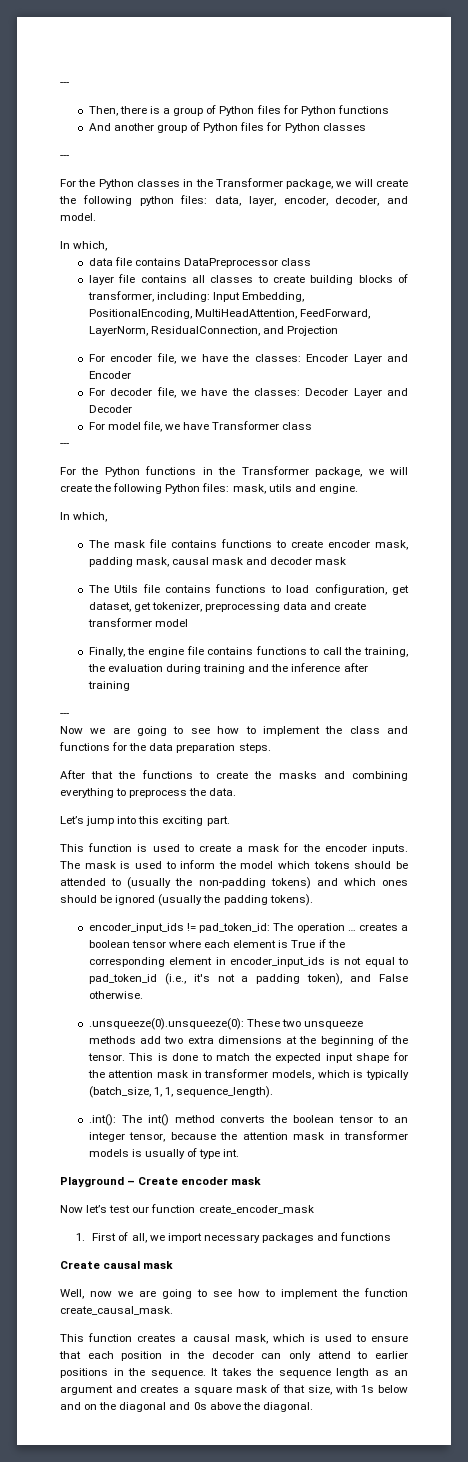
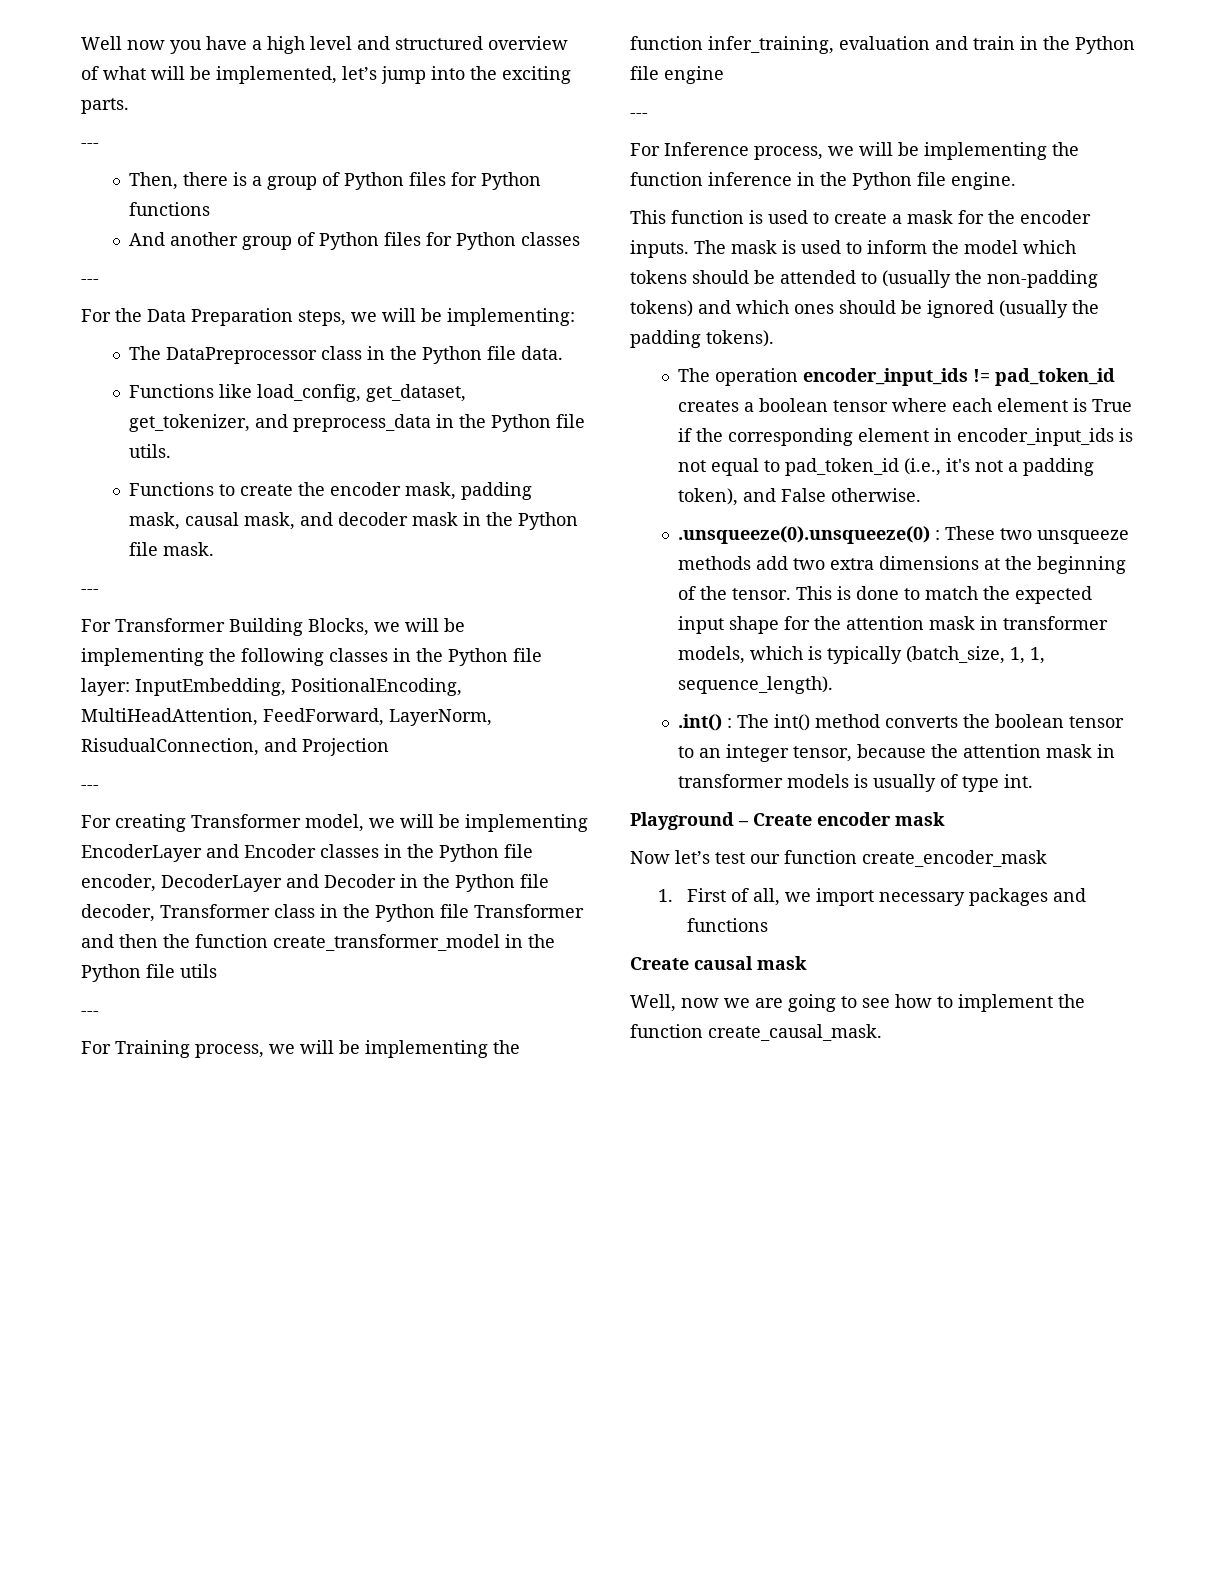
(60, 84) none -> [81,36,568,54] [81,66,571,84] [81,98,129,114] Well now you have a high level and structured overview of what will be implemented, let’s jump into the exciting parts. //
[98,178,409,189] [59,195,408,206] [60,213,96,221] [60,241,108,251] [88,257,312,268] [88,274,408,285] [87,291,305,302] [88,309,371,319] [88,326,339,336] [88,353,408,364] [88,371,131,379] [88,387,409,398] [88,405,132,413] [88,421,313,432] [60,443,69,447] [60,466,409,477] [60,483,358,494] [60,512,108,522] [88,539,323,548] Python classes in the Transformer package, we will create the following python files: data, layer, encoder, decoder, and model. // In which, // data file contains DataPreprocessor class // layer file contains all classes to create building blocks of transformer, including: Input Embedding, PositionalEncoding, MultiHeadAttention, FeedForward, LayerNorm, ResidualConnection, and Projection // For encoder file, we have the classes: Encoder Layer and Encoder // For decoder file, we have the classes: Decoder Layer and Decoder // For model file, we have Transformer class // --- // For the Python functions in the Transformer package, we will create the following Python files: mask, utils and engine. // In which, // The mask file contains functions to create -> [147,308,575,326] [129,346,564,364] [129,384,467,402] [129,414,586,432] [129,444,172,458] [129,482,326,496] Data Preparation steps, we will be implementing: // The DataPreprocessor class in the Python file data. // Functions like load_config, get_dataset, get_tokenizer, and preprocess_data in the Python file utils. // Functions to create the
[212,557,244,565] mask -> [244,512,296,530] mask,
[88,584,409,595] [88,602,367,612] [87,618,188,627] [88,646,409,657] [87,663,368,674] [87,681,130,691] [60,713,69,717] [60,726,409,736] [59,742,271,753] [60,770,409,781] [60,788,237,798] [60,816,230,826] // The Utils file contains functions to load configuration, get dataset, get tokenizer, preprocessing data and create transformer model // Finally, the engine file contains functions to call the training, the evaluation during training and the inference after training // --- // Now we are going to see how to implement the class and functions for the data preparation steps. // After that the functions to create the masks and combining everything to preprocess the data. // Let’s jump into this exciting part. -> [463,512,579,530] [129,542,215,556] [81,589,99,594] [81,618,465,636] [81,648,542,666] [81,678,462,696] [81,708,492,726] [81,738,389,756] [81,785,99,790] [81,814,588,832] [81,844,533,862] [81,874,549,892] [81,904,584,922] [81,934,555,951] [81,964,217,982] [81,1011,99,1016] [81,1040,520,1058] [630,36,1135,54] [630,66,724,84] [630,113,648,118] [630,142,1079,160] [630,172,1016,190] in the Python file mask. // --- // For Transformer Building Blocks, we will be implementing the following classes in the Python file layer: InputEmbedding, PositionalEncoding, MultiHeadAttention, FeedForward, LayerNorm, RisudualConnection, and Projection // --- // For creating Transformer model, we will be implementing EncoderLayer and Encoder classes in the Python file encoder, DecoderLayer and Decoder in the Python file decoder, Transformer class in the Python file Transformer and then the function create_transformer_model in the Python file utils // --- // For Training process, we will be implementing the function infer_training, evaluation and train in the Python file engine // --- // For Inference process, we will be implementing the function inference in the Python file engine.
[88,923,356,933] encoder_input_ids != pad_token_id: The operation … -> [678,368,1116,386] The operation encoder_input_ids != pad_token_id
[88,1018,244,1030] .unsqueeze(0).unsqueeze(0): -> [678,526,941,544] .unsqueeze(0).unsqueeze(0) :
[88,1114,116,1126] .int(): -> [678,714,733,731] .int() :
[60,1333,408,1344] [59,1351,408,1361] [60,1368,408,1378] [60,1384,408,1395] [60,1402,313,1412] // This function creates a causal mask, which is used to ensure that each position in the decoder can only attend to earlier positions in the sequence. It takes the sequence length as an argument and creates a square mask of that size, with 1s below and on the diagonal and 0s above the diagonal. -> (882, 1032) none

